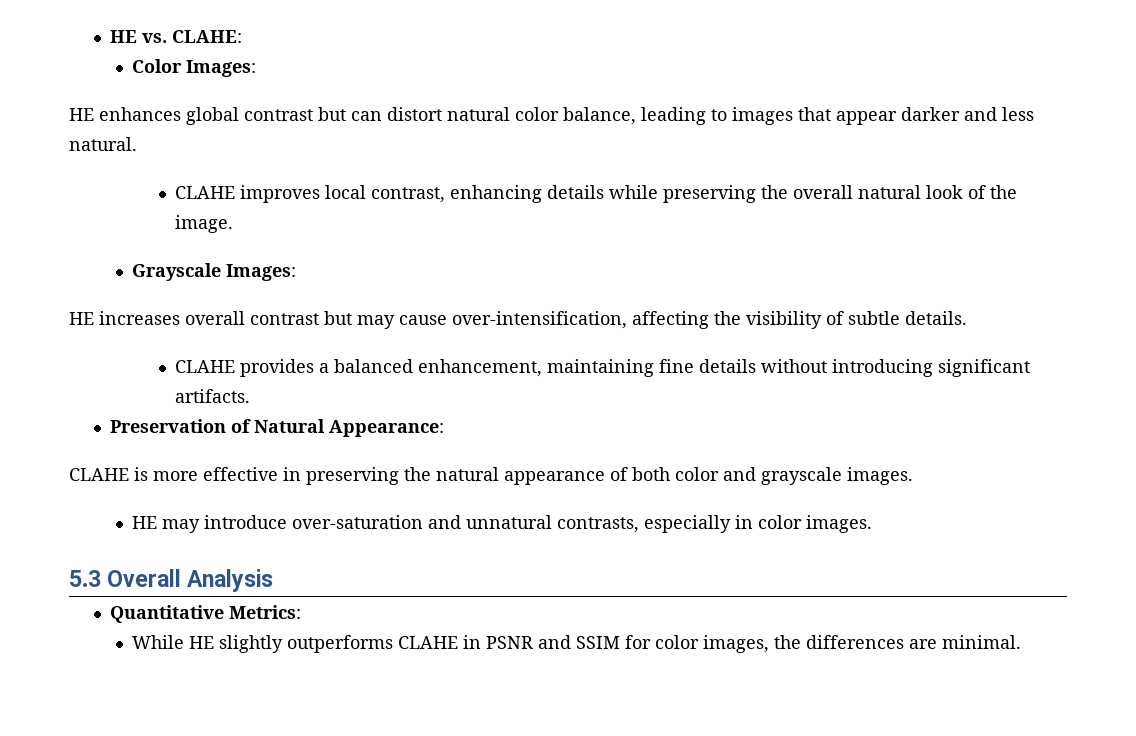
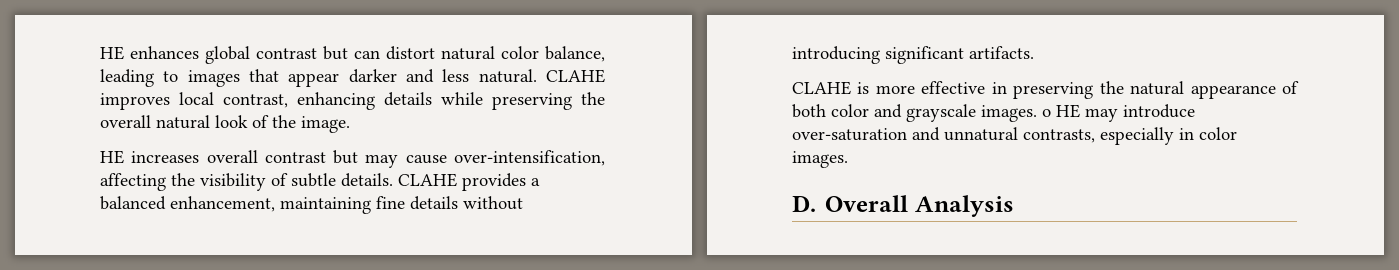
[110,30,243,43] [132,59,257,77] [69,108,94,121] HE vs. CLAHE: // Color Images: // HE -> [100,46,124,60] HE
(137, 144) // -> (537, 76) none
[132,263,297,281] // Grayscale Images: -> (350, 124) none
(967, 318) // -> (393, 180) none
[110,419,445,437] // Preservation of Natural Appearance: -> (1034, 52) none
(913, 476) // -> [1042,109,1051,117] o
[69,570,101,587] 5.3 -> [792,195,816,212] D.
[110,605,302,623] [132,635,1022,653] // Quantitative Metrics: // While HE slightly outperforms CLAHE in PSNR and SSIM for color images, the differences are minimal. -> (1014, 206) none

